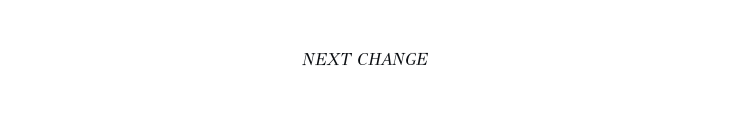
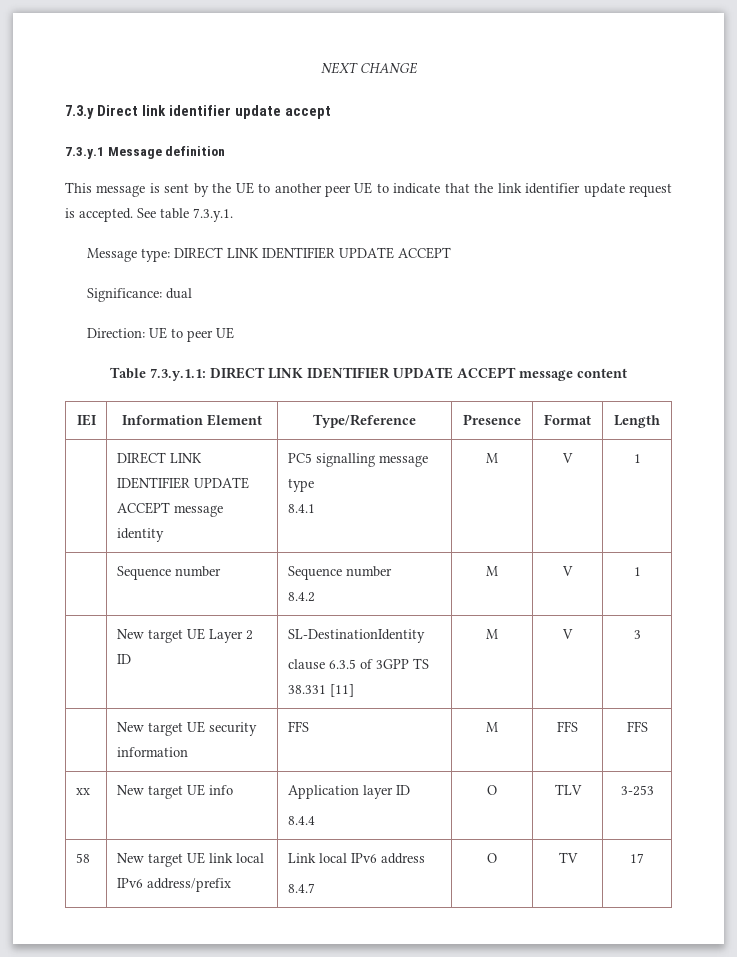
(430, 58) none -> [65,105,331,119] [65,146,226,159] [65,182,673,197] [65,208,233,222] [87,247,452,262] [87,288,193,302] [87,327,235,342] [110,367,627,381] [76,414,97,426] [122,414,262,426] [313,414,416,428] [463,414,521,425] [544,414,591,425] [614,415,660,428] [116,452,202,464] [116,477,249,489] [116,502,223,517] [116,528,164,542] [287,453,428,467] [287,478,314,492] [287,504,315,513] [486,453,498,463] [562,453,573,463] [633,454,641,463] [116,566,221,580] [287,566,392,580] [287,592,315,602] [486,566,498,576] [562,566,573,576] [633,567,641,576] [116,628,253,643] [116,654,131,664] [287,629,425,643] [287,658,429,670] [287,684,354,697] [486,629,498,639] [562,629,573,639] [633,630,641,639] [116,721,257,736] [116,747,188,757] [287,721,309,732] [486,722,498,732] [557,721,578,732] [626,721,648,732] [75,788,90,795] [116,784,233,799] [287,785,410,799] [287,816,315,825] [487,785,497,795] [554,784,582,795] [620,785,654,796] [75,853,90,863] [116,852,264,867] [116,878,231,892] [287,853,425,864] [287,883,315,893] [487,853,497,863] [558,852,578,863] [630,853,644,863] // 7.3.y Direct link identifier update accept // 7.3.y.1 Message definition // This message is sent by the UE to another peer UE to indicate that the link identifier update request is accepted. See table 7.3.y.1. // Message type: DIRECT LINK IDENTIFIER UPDATE ACCEPT // Significance: dual // Direction: UE to peer UE // Table 7.3.y.1.1: DIRECT LINK IDENTIFIER UPDATE ACCEPT message content // IEI | Information Element | Type/Reference | Presence | Format | Length // | DIRECT LINK IDENTIFIER UPDATE ACCEPT message identity | PC5 signalling message type // 8.4.1 | M | V | 1 // | Sequence number | Sequence number // 8.4.2 | M | V | 1 // | New target UE Layer 2 ID | SL-DestinationIdentity // clause 6.3.5 of 3GPP TS 38.331 [11] | M | V | 3 // | New target UE security information | FFS | M | FFS | FFS // xx | New target UE info | Application layer ID // 8.4.4 | O | TLV | 3-253 // 58 | New target UE link local IPv6 address/prefix | Link local IPv6 address // 8.4.7 | O | TV | 17

